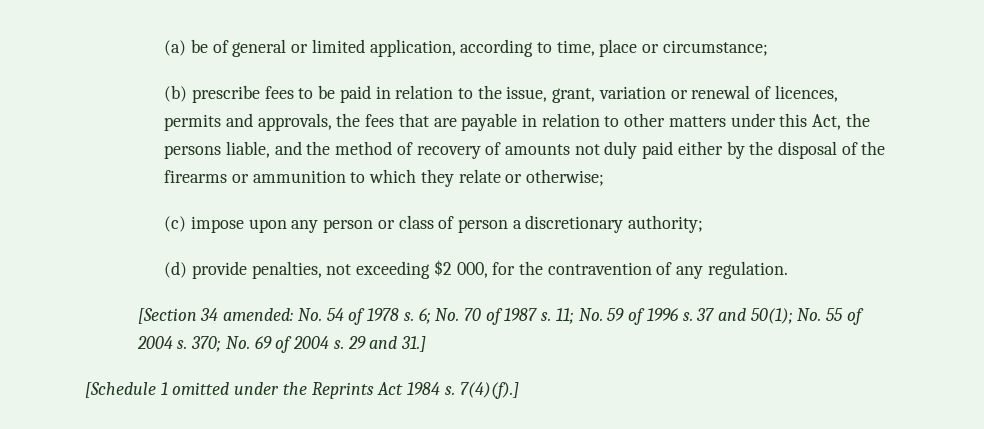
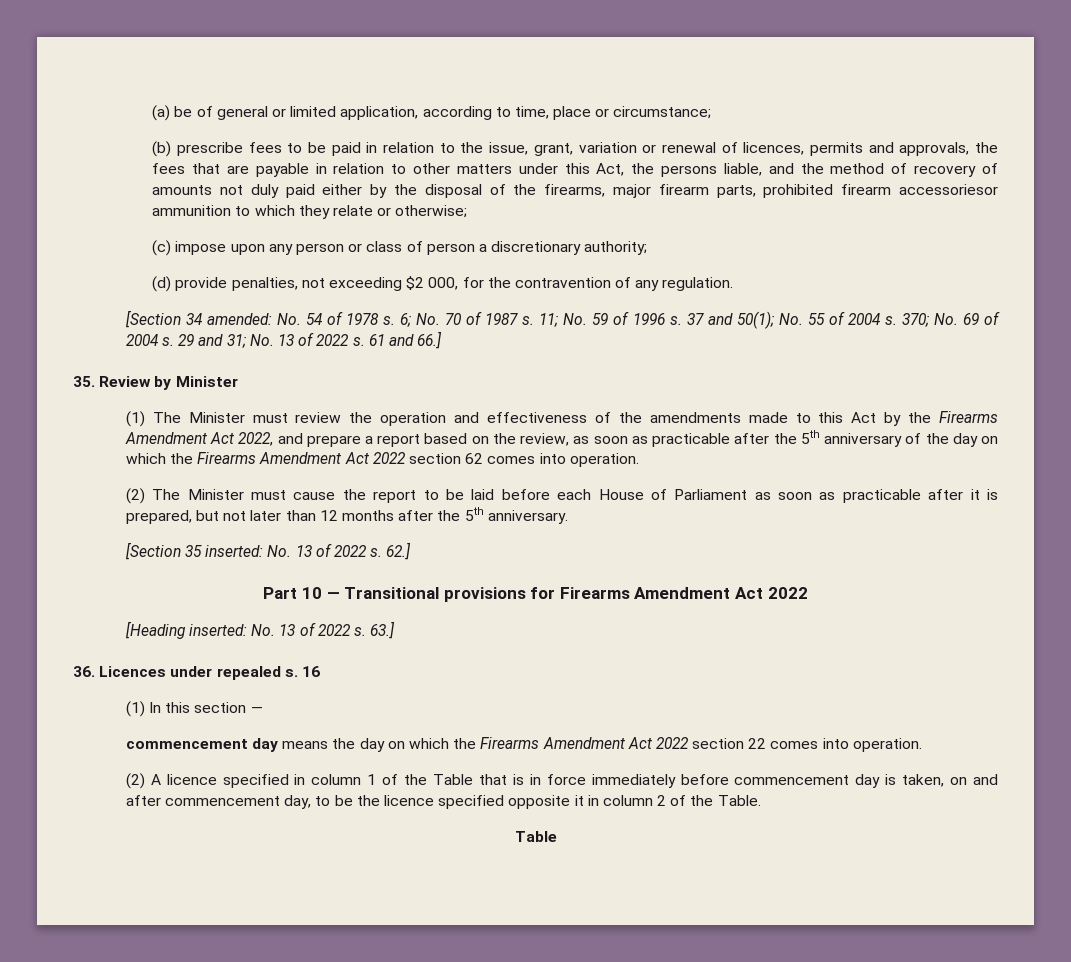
[164,170,249,183] firearms or -> [544,184,998,198] firearms, major firearm parts, prohibited firearm accessoriesor
[401,336,427,352] [85,382,519,399] 31.] // [Schedule 1 omitted under the Reprints Act 1984 s. 7(4)(f).] -> [226,331,443,349] [73,376,238,390] [125,411,998,427] [124,430,998,447] [125,452,639,467] [125,488,998,504] [125,507,568,524] [125,542,412,560] [263,587,808,602] [125,621,396,639] [73,666,320,680] [125,701,263,717] [125,737,922,752] [125,773,999,789] [125,795,761,809] [514,831,557,842] 31; No. 13 of 2022 s. 61 and 66.] // 35. Review by Minister // (1) The Minister must review the operation and effectiveness of the amendments made to this Act by the Firearms Amendment Act 2022, and prepare a report based on the review, as soon as practicable after the 5th anniversary of the day on which the Firearms Amendment Act 2022 section 62 comes into operation. // (2) The Minister must cause the report to be laid before each House of Parliament as soon as practicable after it is prepared, but not later than 12 months after the 5th anniversary. // [Section 35 inserted: No. 13 of 2022 s. 62.] // Part 10 — Transitional provisions for Firearms Amendment Act 2022 // [Heading inserted: No. 13 of 2022 s. 63.] // 36. Licences under repealed s. 16 // (1) In this section — // commencement day means the day on which the Firearms Amendment Act 2022 section 22 comes into operation. // (2) A licence specified in column 1 of the Table that is in force immediately before commencement day is taken, on and after commencement day, to be the licence specified opposite it in column 2 of the Table. // Table

